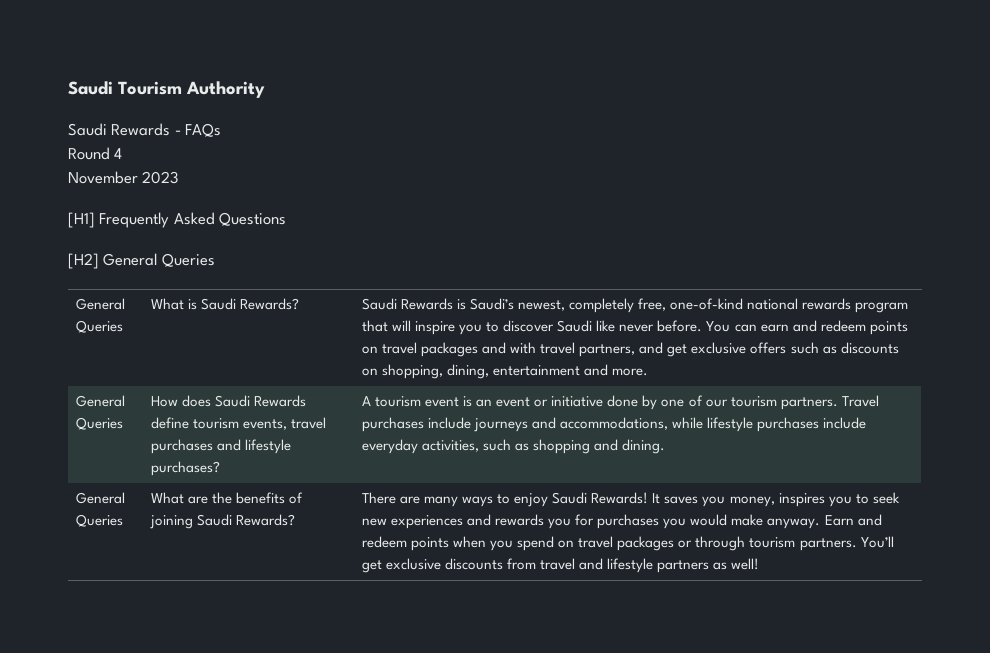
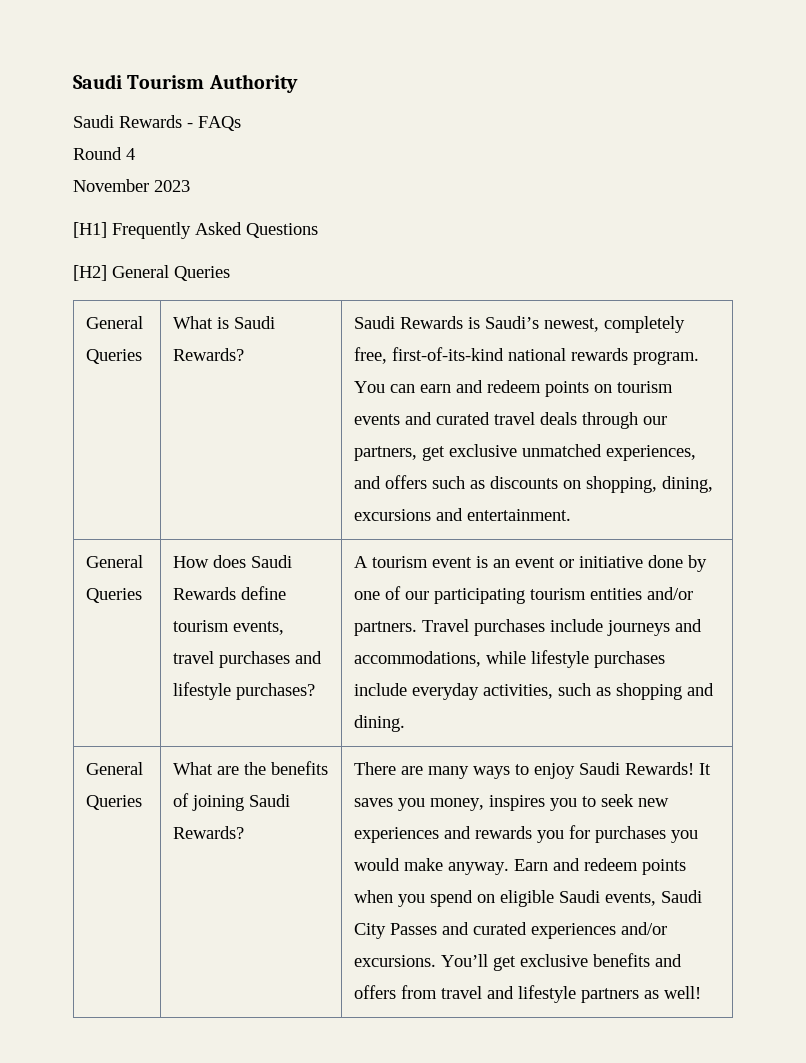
[670,298,744,310] one-of-kind -> [392,347,505,361] first-of-its-kind
[855,302,909,313] [361,320,703,335] program that will inspire you to discover Saudi like never before. -> [633,351,700,365] program.
[382,342,747,357] travel packages and with travel partners, and get exclusive -> [617,381,674,393] [354,412,668,429] [354,444,697,461] [354,476,382,489] tourism events and curated travel deals through our partners, get exclusive unmatched experiences, and
[493,364,649,376] entertainment and more. -> [354,508,572,521] excursions and entertainment.
[730,396,777,407] tourism -> [434,587,694,604] participating tourism entities and/or
[578,536,894,551] [361,558,504,573] travel packages or through tourism partners. You’ll get exclusive discounts -> [500,890,703,907] [354,922,668,939] [354,953,683,971] [354,985,397,999] eligible Saudi events, Saudi City Passes and curated experiences and/or excursions. You’ll get exclusive benefits and offers

